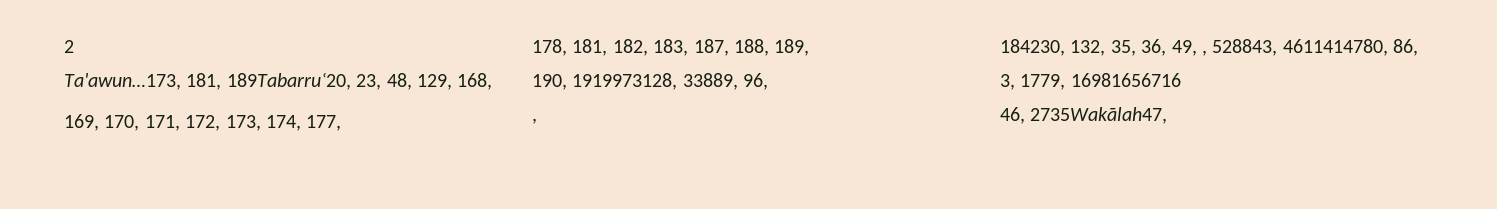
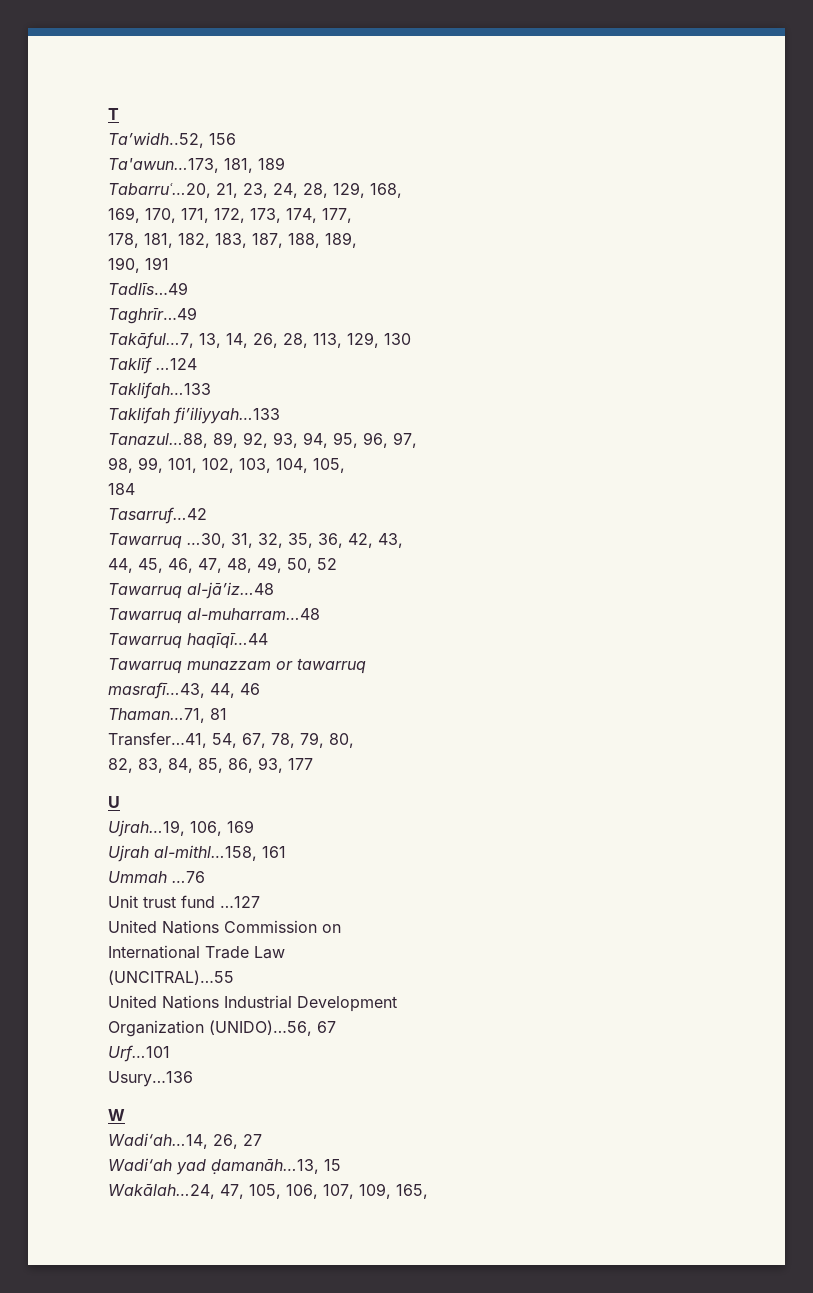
[64,40,74,53] 2 -> [108,108,119,120] [108,132,236,148] T // Ta’widh..52, 156
[226,73,412,90] 189Tabarruʿ20, 23, 48, -> [258,157,285,170] [108,183,328,198] 189 // Tabarruʿ…20, 21, 23, 24, 28,
[572,73,769,90] [532,118,537,124] [1000,39,1419,56] [1000,73,1181,90] [1000,107,1168,124] 1919973128, 33889, 96, // , // 184230, 132, 35, 36, 49, , 528843, 4611414780, 86, 3, 1779, 16981656716 // 46, 2735Wakālah47, -> [145,257,169,270] [108,282,188,295] [108,307,197,324] [108,332,411,349] [108,357,197,374] [108,382,211,399] [108,407,280,424] [108,432,417,448] [108,457,345,473] [108,483,135,495] [108,507,207,524] [108,533,403,549] [108,557,337,573] [108,582,274,599] [108,608,320,624] [108,633,268,649] [108,658,366,674] [108,682,260,699] [108,708,227,723] [108,732,354,748] [108,757,313,773] [108,796,120,808] [108,820,254,837] [108,845,286,862] [108,871,205,883] [108,895,260,908] [108,920,341,934] [108,945,285,959] [108,970,234,985] [108,995,397,1012] [108,1020,336,1037] [108,1045,170,1062] [108,1071,193,1087] [108,1109,125,1121] [108,1133,262,1149] [108,1158,341,1175] [108,1183,428,1199] 191 // Tadlīs…49 // Taghrīr…49 // Takāful…7, 13, 14, 26, 28, 113, 129, 130 // Taklīf …124 // Taklifah…133 // Taklifah fi’iliyyah…133 // Tanazul…88, 89, 92, 93, 94, 95, 96, 97, // 98, 99, 101, 102, 103, 104, 105, // 184 // Tasarruf…42 // Tawarruq …30, 31, 32, 35, 36, 42, 43, // 44, 45, 46, 47, 48, 49, 50, 52 // Tawarruq al-jā’iz…48 // Tawarruq al-muharram…48 // Tawarruq haqīqī…44 // Tawarruq munazzam or tawarruq // masrafī…43, 44, 46 // Thaman…71, 81 // Transfer…41, 54, 67, 78, 79, 80, // 82, 83, 84, 85, 86, 93, 177 // U // Ujrah…19, 106, 169 // Ujrah al-mithl…158, 161 // Ummah …76 // Unit trust fund …127 // United Nations Commission on // International Trade Law // (UNCITRAL)…55 // United Nations Industrial Development // Organization (UNIDO)…56, 67 // Urf…101 // Usury…136 // W // Wadi‘ah…14, 26, 27 // Wadi‘ah yad ḍamanāh…13, 15 // Wakālah…24, 47, 105, 106, 107, 109, 165,

